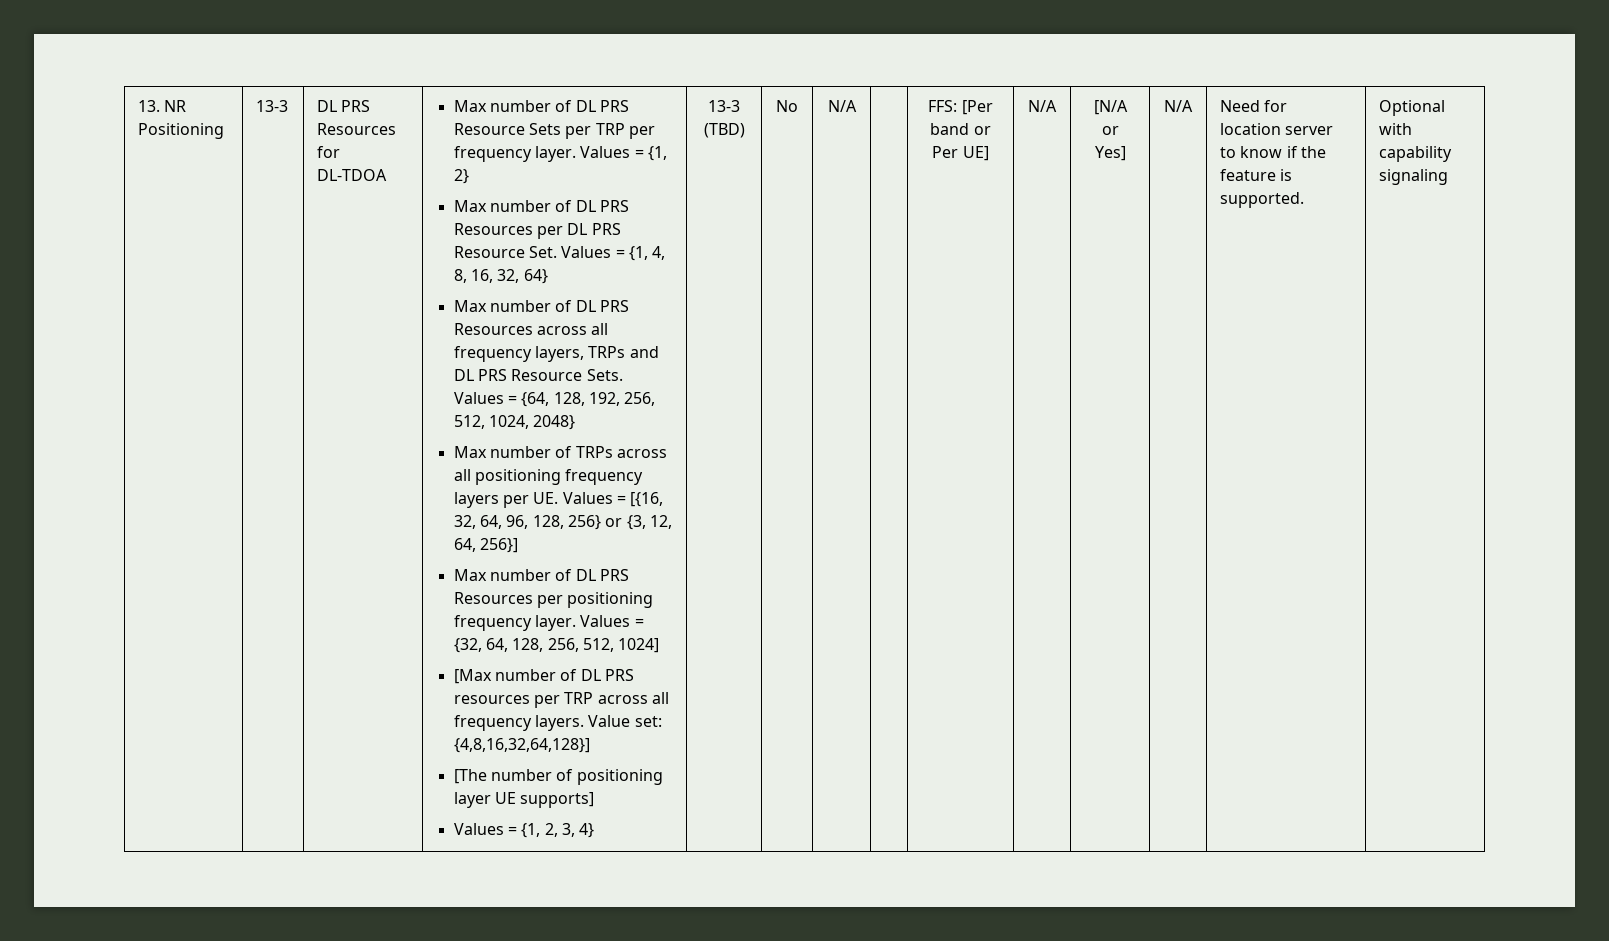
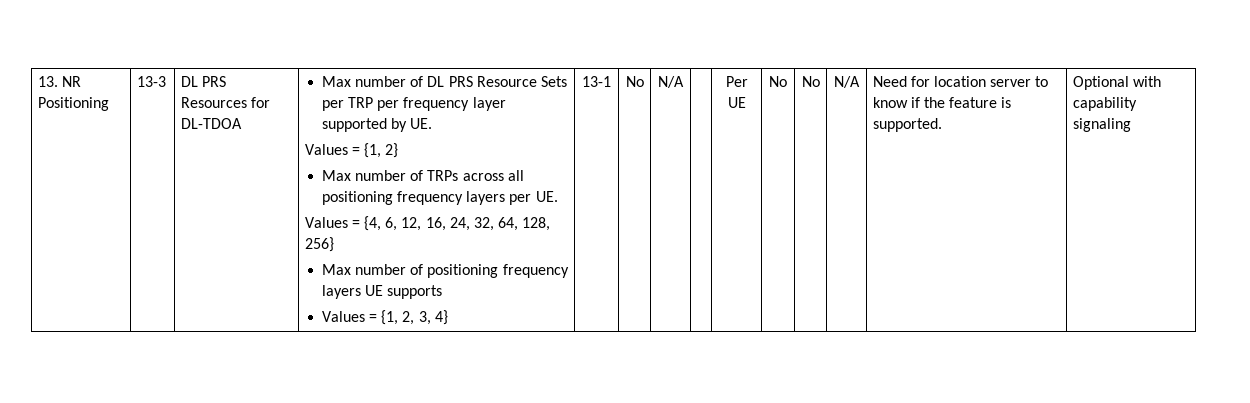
[535,146,577,162] layer. -> [472,97,506,111] [321,118,433,132] layer supported by UE. //
[453,200,630,212] [453,223,621,239] [453,246,666,261] [453,269,548,284] [453,300,630,312] [453,323,609,335] [453,346,659,362] [453,369,623,381] [453,392,656,407] [453,415,576,430] // Max number of DL PRS Resources per DL PRS Resource Set. Values = {1, 4, 8, 16, 32, 64} // Max number of DL PRS Resources across all frequency layers, TRPs and DL PRS Resource Sets. Values = {64, 128, 192, 256, 512, 1024, 2048} -> (399, 150) none
[562,492,664,507] Values = [{16, -> [304,216,470,231] // Values = {4, 6, 12, 16, 24,
[506,515,529,529] 96, -> (519, 224) none
[605,515,672,530] [453,538,519,553] [453,569,630,581] [453,592,654,608] [453,615,644,631] [453,638,660,653] [453,669,635,684] [453,692,670,708] [453,715,662,731] [453,738,590,753] [453,769,663,785] [453,792,595,808] or {3, 12, 64, 256}] // Max number of DL PRS Resources per positioning frequency layer. Values = {32, 64, 128, 256, 512, 1024] // [Max number of DL PRS resources per TRP across all frequency layers. Value set: {4,8,16,32,64,128}] // [The number of positioning layer UE supports] -> [321,264,569,278] [321,285,443,299] // Max number of positioning frequency layers UE supports
[708,100,740,112] [703,123,745,138] 13-3 (TBD) -> [582,76,611,87] 13-1
[928,100,993,115] [930,123,991,135] [932,146,989,161] [1028,100,1057,112] [1093,100,1128,115] [1101,126,1119,135] [1094,146,1126,161] FFS: [Per band or Per UE] | N/A | [N/A or Yes] -> [725,76,748,87] [727,97,746,108] [769,76,787,87] [801,76,820,87] Per UE | No | No

